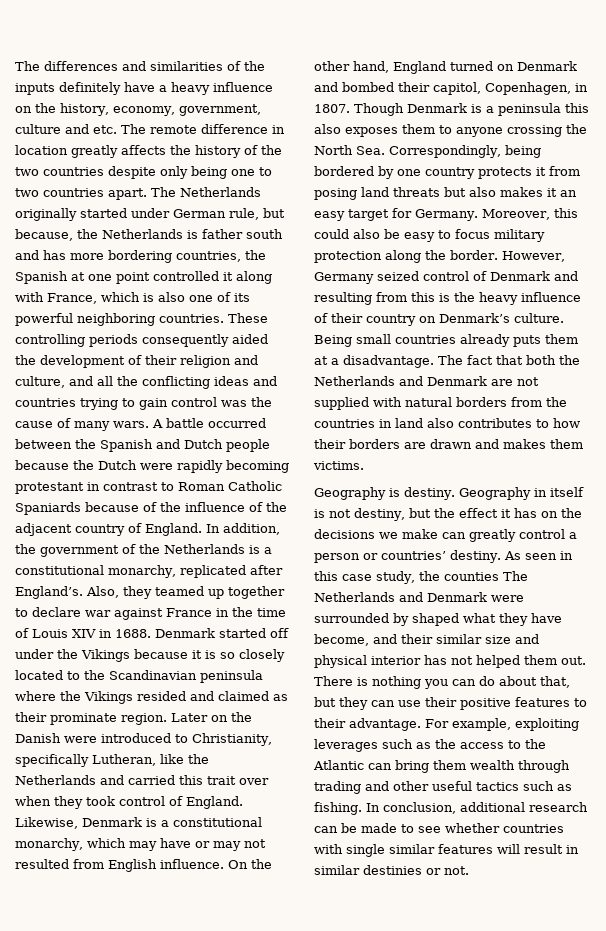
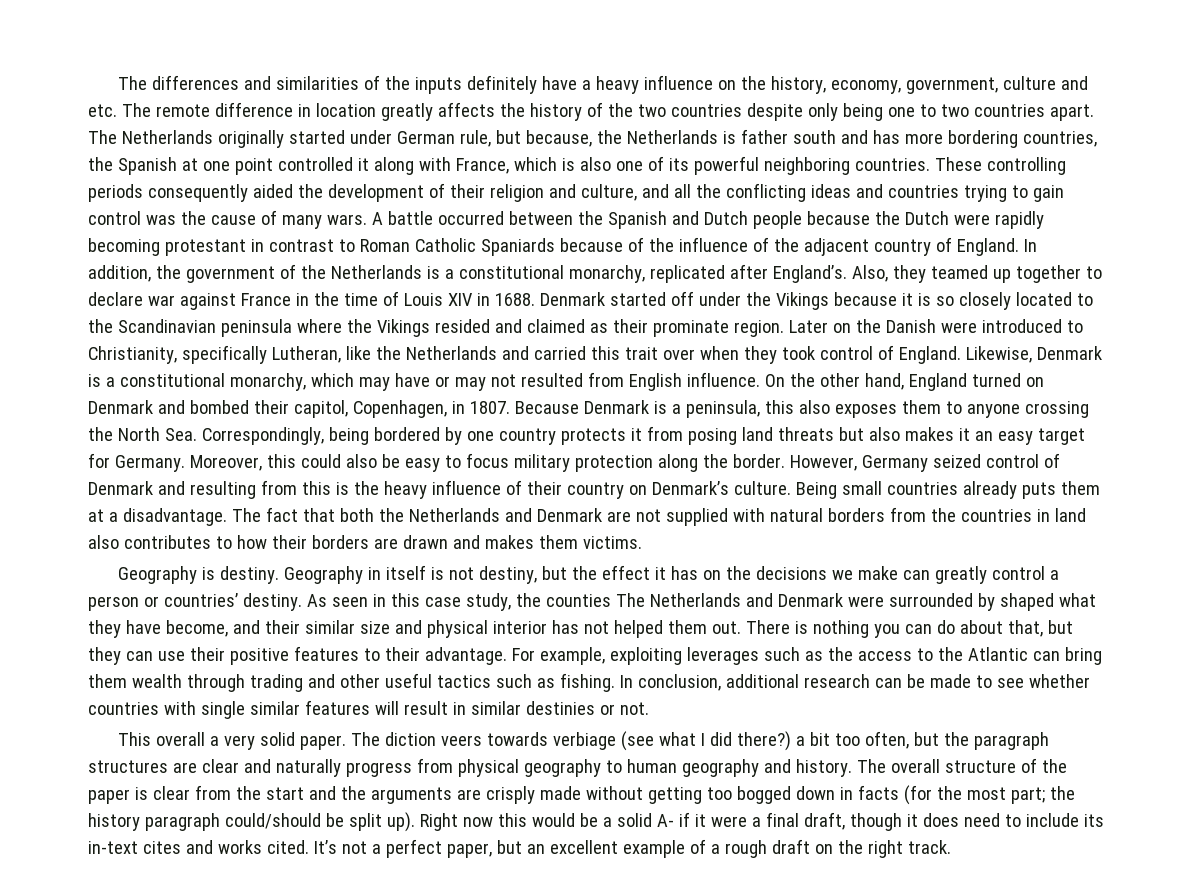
[354,103,561,116] Though Denmark is a peninsula -> [514,400,760,418] Because Denmark is a peninsula,
(469, 870) none -> [118,731,1050,751] [88,758,1067,777] [88,785,1075,805] [88,812,1104,832] [88,839,951,858] // This overall a very solid paper. The diction veers towards verbiage (see what I did there?) a bit too often, but the paragraph structures are clear and naturally progress from physical geography to human geography and history. The overall structure of the paper is clear from the start and the arguments are crisply made without getting too bogged down in facts (for the most part; the history paragraph could/should be split up). Right now this would be a solid A- if it were a final draft, though it does need to include its in-text cites and works cited. It’s not a perfect paper, but an excellent example of a rough draft on the right track.

